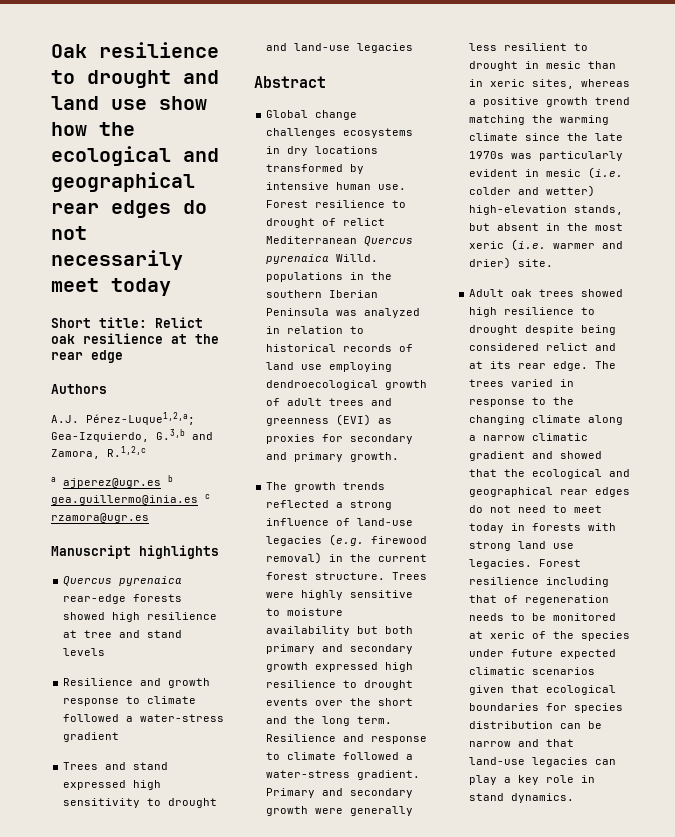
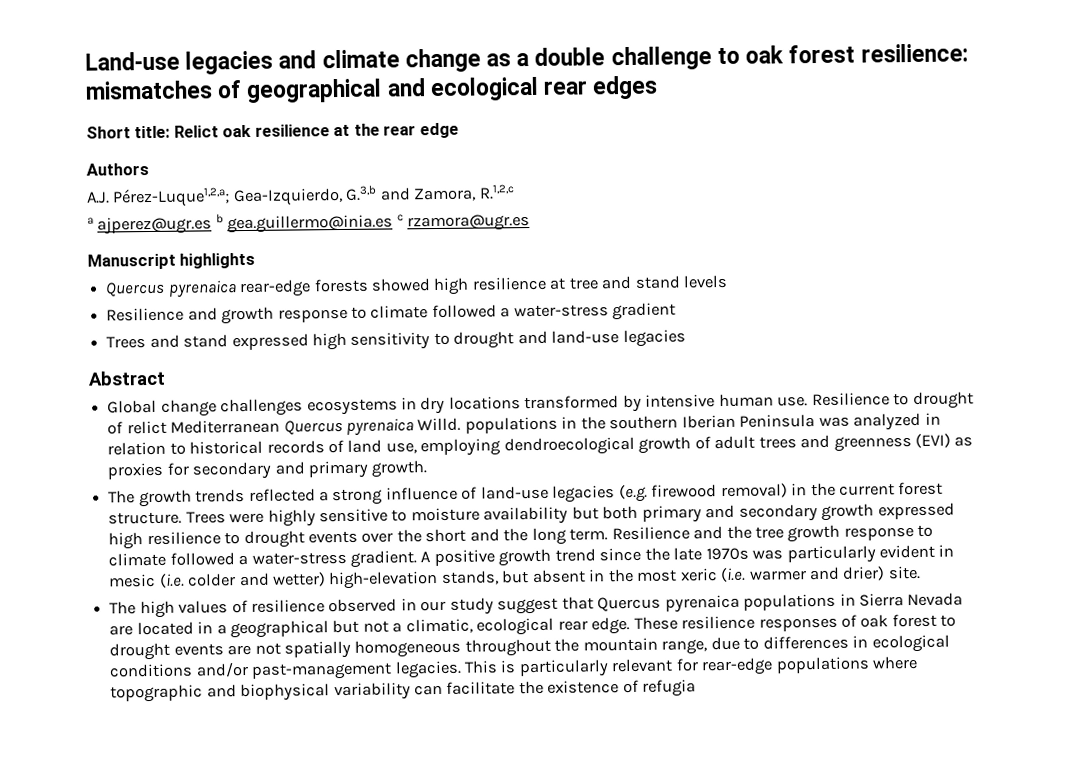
[51,42,219,58] [51,70,219,88] [51,96,207,110] [51,122,135,136] [51,146,219,166] [51,172,195,192] [51,200,207,218] [51,226,87,240] [51,250,183,270] [51,278,171,296] Oak resilience to drought and land use show how the ecological and geographical rear edges do not necessarily meet today -> [85,43,969,75] [85,75,659,103] Land-use legacies and climate change as a double challenge to oak forest resilience: mismatches of geographical and ecological rear edges
[266,200,386,208] Forest resilience -> [811,392,890,407] Resilience
[301,364,323,370] use -> [385,442,417,454] use,
(365, 738) none -> [726,524,841,543] the tree growth
[266,788,414,798] [266,806,414,816] [469,43,589,51] [469,61,617,71] [469,79,631,89] [469,97,631,107] [469,115,610,125] [469,133,519,141] Primary and secondary growth were generally less resilient to drought in mesic than in xeric sites, whereas a positive growth trend matching the warming climate -> [420,548,596,567] A positive growth trend
[469,289,624,297] [469,307,596,317] [469,325,617,335] [469,343,617,351] [469,361,617,371] [469,379,575,387] [469,397,575,407] [469,415,624,425] [469,433,589,441] [469,451,603,461] [469,469,631,479] [469,487,631,497] [469,505,603,513] [469,523,617,533] [469,541,575,551] [469,559,582,569] [469,577,610,587] [469,595,610,605] [469,613,617,621] [469,631,631,641] [469,649,617,659] [469,667,596,675] [469,685,617,695] [469,703,624,713] [469,721,603,729] [469,739,575,747] [469,757,617,767] [469,775,596,785] [469,793,575,803] Adult oak trees showed high resilience to drought despite being considered relict and at its rear edge. The trees varied in response to the changing climate along a narrow climatic gradient and showed that the ecological and geographical rear edges do not need to meet today in forests with strong land use legacies. Forest resilience including that of regeneration needs to be monitored at xeric of the species under future expected climatic scenarios given that ecological boundaries for species distribution can be narrow and that land-use legacies can play a key role in stand dynamics. -> [109,592,964,619] [109,613,957,639] [109,634,950,661] [109,655,919,680] [110,679,697,703] The high values of resilience observed in our study suggest that Quercus pyrenaica populations in Sierra Nevada are located in a geographical but not a climatic, ecological rear edge. These resilience responses of oak forest to drought events are not spatially homogeneous throughout the mountain range, due to differences in ecological conditions and/or past-management legacies. This is particularly relevant for rear-edge populations where topographic and biophysical variability can facilitate the existence of refugia

